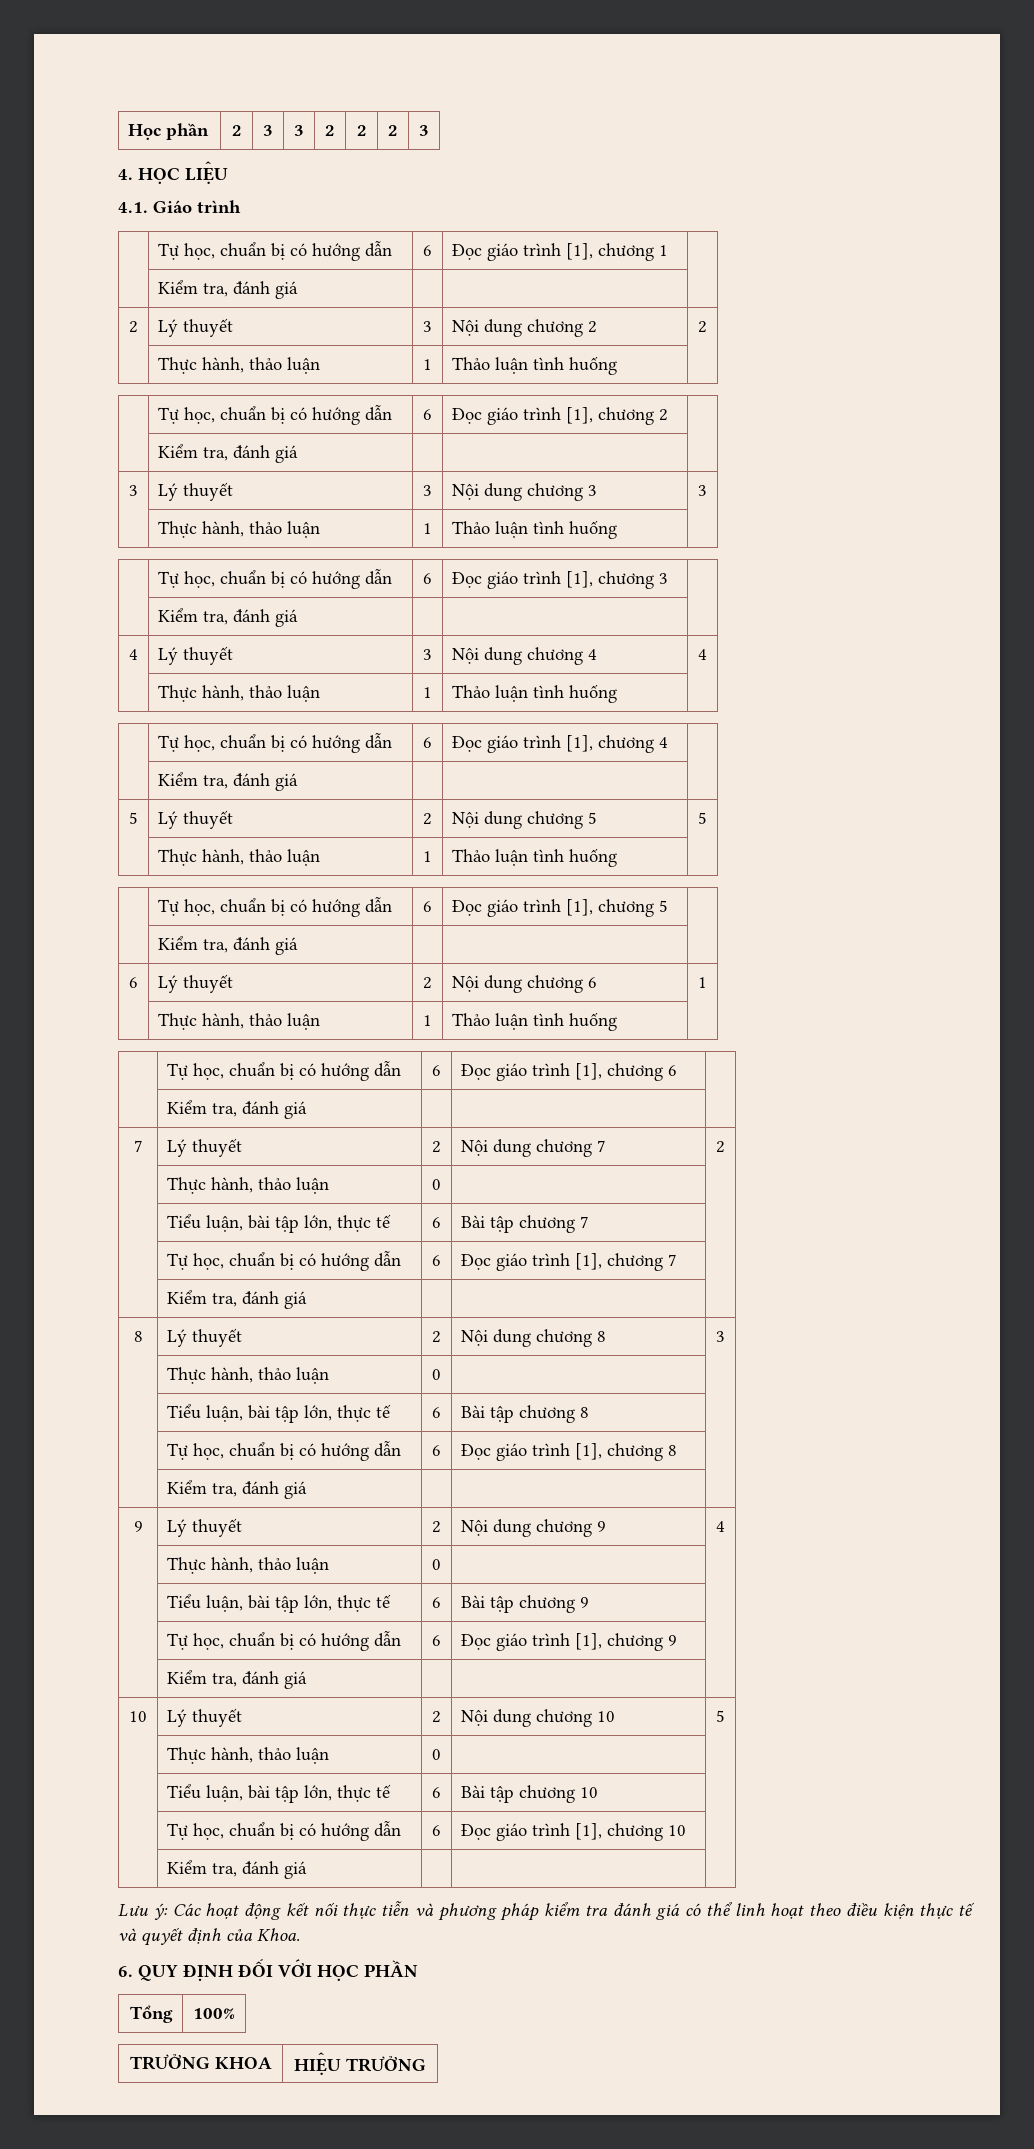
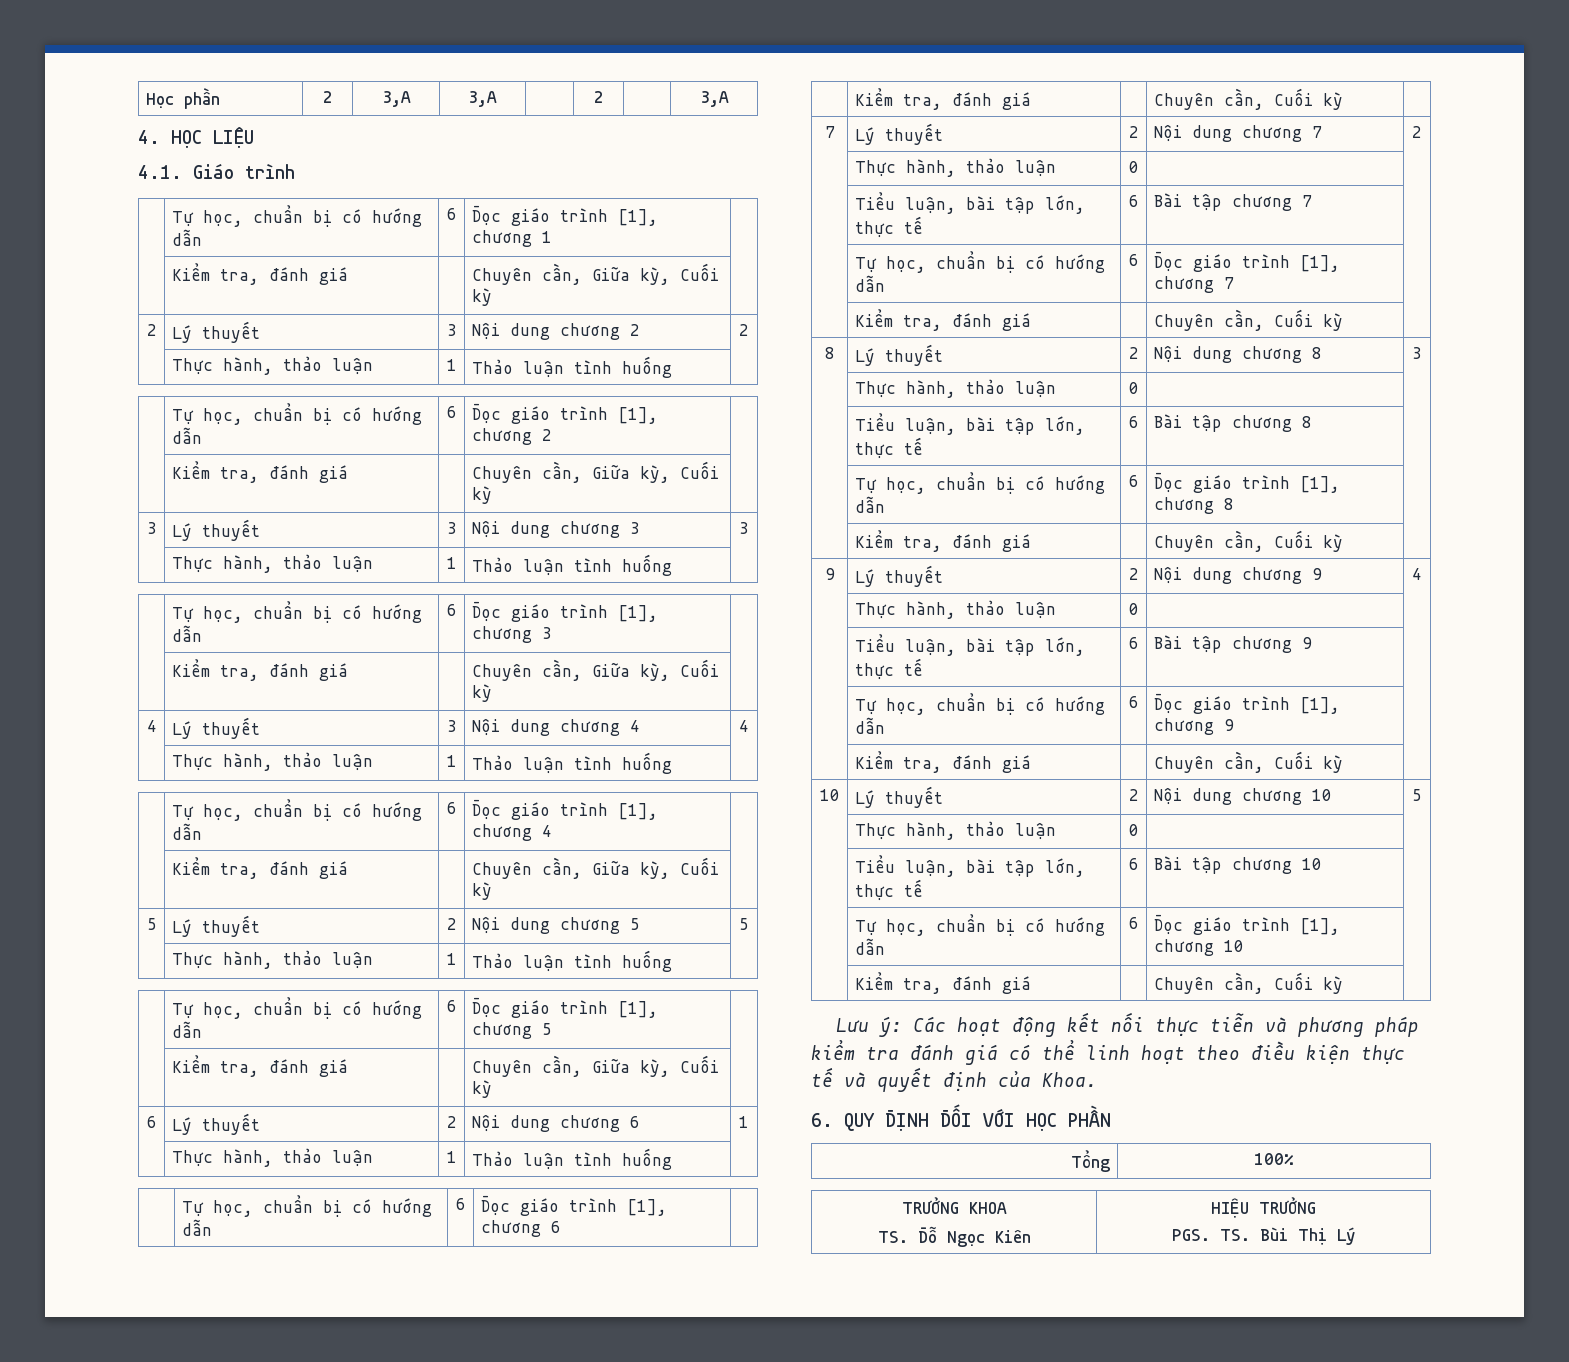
[263,125,273,136] [294,125,304,136] [325,125,335,136] [356,125,367,136] [388,125,398,136] [419,125,429,136] 3 | 3 | 2 | 2 | 2 | 3 -> [381,91,411,107] [468,91,497,107] [593,91,604,103] [699,91,729,107] 3,A | 3,A | | 2 | | 3,A
(299, 290) none -> [471,263,719,285] [471,288,492,306] Chuyên cần, Giữa kỳ, Cuối kỳ
(299, 454) none -> [471,461,719,483] [471,486,492,504] Chuyên cần, Giữa kỳ, Cuối kỳ
(299, 618) none -> [471,659,719,681] [471,684,492,702] Chuyên cần, Giữa kỳ, Cuối kỳ
(299, 782) none -> [471,857,719,879] [471,882,492,900] Chuyên cần, Giữa kỳ, Cuối kỳ
(299, 946) none -> [471,1055,719,1077] [471,1080,492,1098] Chuyên cần, Giữa kỳ, Cuối kỳ
(308, 1110) none -> [1153,88,1343,110] Chuyên cần, Cuối kỳ
(308, 1300) none -> [1153,309,1343,331] Chuyên cần, Cuối kỳ
(308, 1490) none -> [1153,530,1343,552] Chuyên cần, Cuối kỳ
(308, 1680) none -> [1153,751,1343,773] Chuyên cần, Cuối kỳ
(308, 1870) none -> [1153,972,1343,994] Chuyên cần, Cuối kỳ
[294,2052,426,2075] | HIỆU TRƯỞNG -> [877,1226,1031,1247] [1211,1197,1316,1218] [1171,1227,1356,1245] // TS. Đỗ Ngọc Kiên | HIỆU TRƯỞNG // PGS. TS. Bùi Thị Lý

